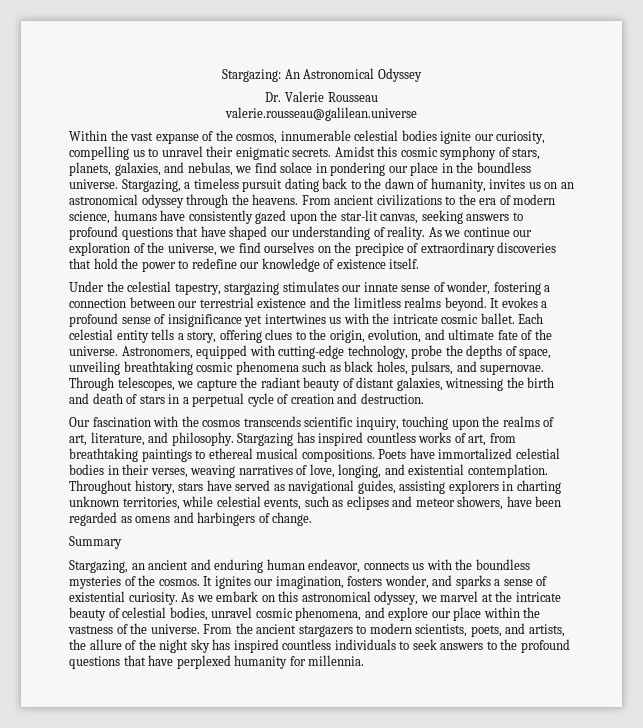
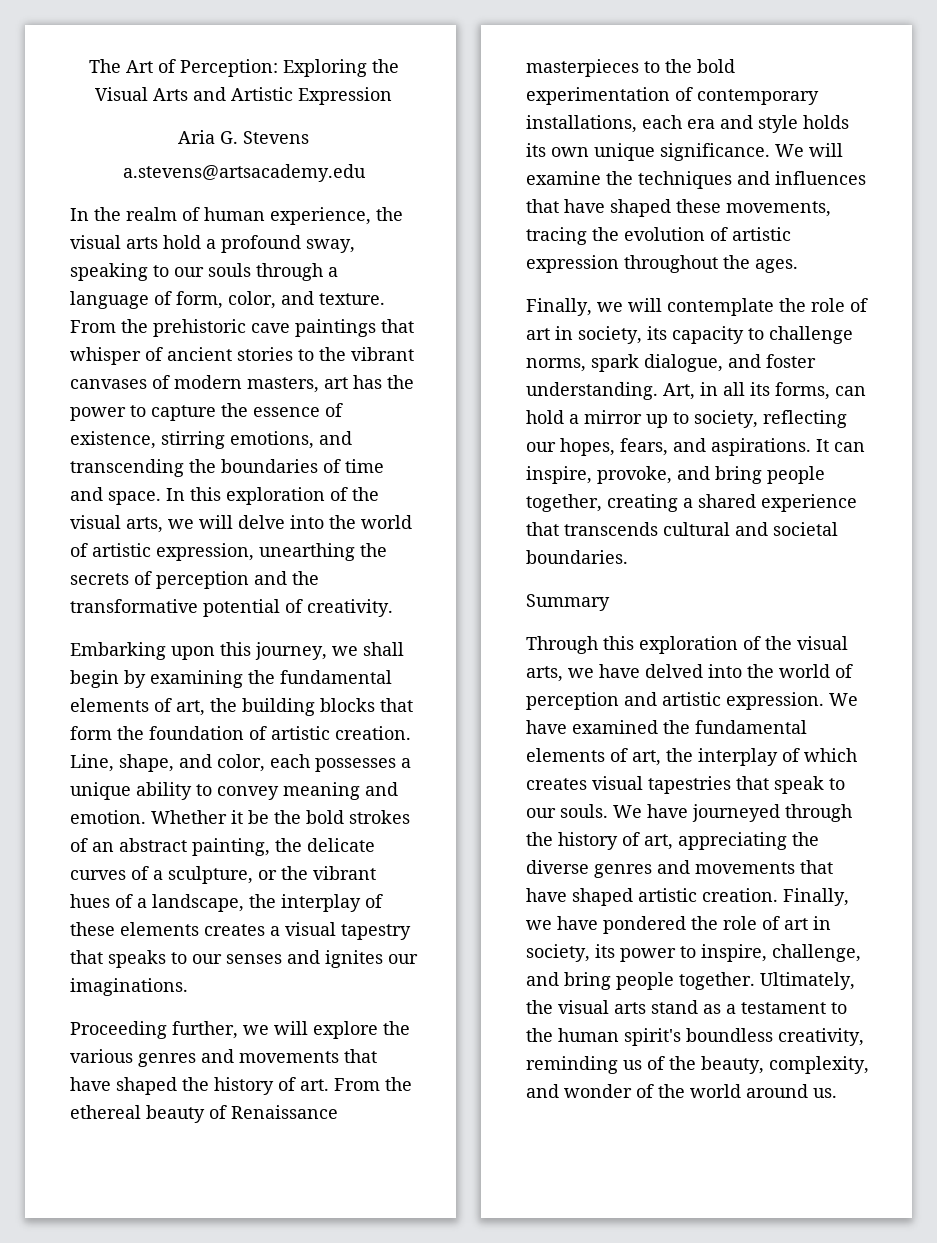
[222,68,422,82] [265,91,378,102] [225,107,417,121] [69,130,546,144] [69,146,541,160] [69,162,531,176] [69,178,574,192] [69,194,556,208] [69,210,523,224] [69,226,533,240] [69,242,557,256] [69,258,420,272] [69,281,551,295] [69,297,548,311] [69,313,544,327] [69,329,552,343] [69,345,552,359] [69,361,545,375] [69,377,555,391] [69,393,424,407] [69,416,555,430] [69,432,516,446] [69,448,560,462] [69,464,548,478] [69,480,561,494] [69,496,562,510] [69,512,313,526] [69,536,122,549] [69,559,530,573] [69,575,548,589] [69,591,561,605] [69,607,541,621] [68,623,565,637] [69,639,570,653] [69,655,365,669] Stargazing: An Astronomical Odyssey // Dr. Valerie Rousseau // valerie.rousseau@galilean.universe // Within the vast expanse of the cosmos, innumerable celestial bodies ignite our curiosity, compelling us to unravel their enigmatic secrets. Amidst this cosmic symphony of stars, planets, galaxies, and nebulas, we find solace in pondering our place in the boundless universe. Stargazing, a timeless pursuit dating back to the dawn of humanity, invites us on an astronomical odyssey through the heavens. From ancient civilizations to the era of modern science, humans have consistently gazed upon the star-lit canvas, seeking answers to profound questions that have shaped our understanding of reality. As we continue our exploration of the universe, we find ourselves on the precipice of extraordinary discoveries that hold the power to redefine our knowledge of existence itself. // Under the celestial tapestry, stargazing stimulates our innate sense of wonder, fostering a connection between our terrestrial existence and the limitless realms beyond. It evokes a profound sense of insignificance yet intertwines us with the intricate cosmic ballet. Each celestial entity tells a story, offering clues to the origin, evolution, and ultimate fate of the universe. Astronomers, equipped with cutting-edge technology, probe the depths of space, unveiling breathtaking cosmic phenomena such as black holes, pulsars, and supernovae. Through telescopes, we capture the radiant beauty of distant galaxies, witnessing the birth and death of stars in a perpetual cycle of creation and destruction. // Our fascination with the cosmos transcends scientific inquiry, touching upon the realms of art, literature, and philosophy. Stargazing has inspired countless works of art, from breathtaking paintings to ethereal musical compositions. Poets have immortalized celestial bodies in their verses, weaving narratives of love, longing, and existential contemplation. Throughout history, stars have served as navigational guides, assisting explorers in charting unknown territories, while celestial events, such as eclipses and meteor showers, have been regarded as omens and harbingers of change. // Summary // Stargazing, an ancient and enduring human endeavor, connects us with the boundless mysteries of the cosmos. It ignites our imagination, fosters wonder, and sparks a sense of existential curiosity. As we embark on this astronomical odyssey, we marvel at the intricate beauty of celestial bodies, unravel cosmic phenomena, and explore our place within the vastness of the universe. From the ancient stargazers to modern scientists, poets, and artists, the allure of the night sky has inspired countless individuals to seek answers to the profound questions that have perplexed humanity for millennia. -> [88,59,399,77] [95,87,392,105] [178,130,309,144] [122,164,366,182] [70,207,403,225] [70,235,355,253] [70,263,338,281] [70,291,385,309] [70,319,414,337] [70,347,414,365] [70,375,414,393] [70,403,343,421] [70,431,352,449] [70,459,384,477] [70,487,379,505] [70,515,412,533] [70,543,387,561] [70,571,319,589] [70,599,393,617] [70,642,404,660] [70,670,392,688] [70,698,413,716] [70,726,411,740] [70,754,411,772] [70,782,398,800] [70,810,410,824] [70,838,375,856] [70,866,376,884] [70,894,383,912] [70,922,411,940] [70,950,418,968] [70,978,188,996] [70,1021,410,1039] [70,1049,377,1067] [70,1077,412,1095] [70,1105,338,1123] [526,59,735,77] [526,87,819,105] [526,115,849,133] [526,143,843,161] [526,171,866,189] [526,199,831,217] [526,227,791,245] [526,255,798,273] [526,298,868,316] [526,326,853,344] [526,354,816,372] [526,382,866,400] [526,410,847,428] [526,438,865,456] [526,466,825,484] [526,494,857,512] [526,522,838,536] [526,550,628,564] [526,594,610,611] [526,636,848,654] [526,664,853,682] [526,692,858,710] [526,720,807,734] [526,748,857,766] [526,776,845,794] [526,804,852,822] [526,832,819,850] [526,860,833,878] [526,888,849,906] [526,916,831,934] [526,944,861,962] [526,972,855,990] [526,1000,847,1014] [526,1028,864,1046] [526,1056,869,1074] [526,1084,837,1098] The Art of Perception: Exploring the Visual Arts and Artistic Expression // Aria G. Stevens // a.stevens@artsacademy.edu // In the realm of human experience, the visual arts hold a profound sway, speaking to our souls through a language of form, color, and texture. From the prehistoric cave paintings that whisper of ancient stories to the vibrant canvases of modern masters, art has the power to capture the essence of existence, stirring emotions, and transcending the boundaries of time and space. In this exploration of the visual arts, we will delve into the world of artistic expression, unearthing the secrets of perception and the transformative potential of creativity. // Embarking upon this journey, we shall begin by examining the fundamental elements of art, the building blocks that form the foundation of artistic creation. Line, shape, and color, each possesses a unique ability to convey meaning and emotion. Whether it be the bold strokes of an abstract painting, the delicate curves of a sculpture, or the vibrant hues of a landscape, the interplay of these elements creates a visual tapestry that speaks to our senses and ignites our imaginations. // Proceeding further, we will explore the various genres and movements that have shaped the history of art. From the ethereal beauty of Renaissance masterpieces to the bold experimentation of contemporary installations, each era and style holds its own unique significance. We will examine the techniques and influences that have shaped these movements, tracing the evolution of artistic expression throughout the ages. // Finally, we will contemplate the role of art in society, its capacity to challenge norms, spark dialogue, and foster understanding. Art, in all its forms, can hold a mirror up to society, reflecting our hopes, fears, and aspirations. It can inspire, provoke, and bring people together, creating a shared experience that transcends cultural and societal boundaries. // Summary // Through this exploration of the visual arts, we have delved into the world of perception and artistic expression. We have examined the fundamental elements of art, the interplay of which creates visual tapestries that speak to our souls. We have journeyed through the history of art, appreciating the diverse genres and movements that have shaped artistic creation. Finally, we have pondered the role of art in society, its power to inspire, challenge, and bring people together. Ultimately, the visual arts stand as a testament to the human spirit's boundless creativity, reminding us of the beauty, complexity, and wonder of the world around us.

